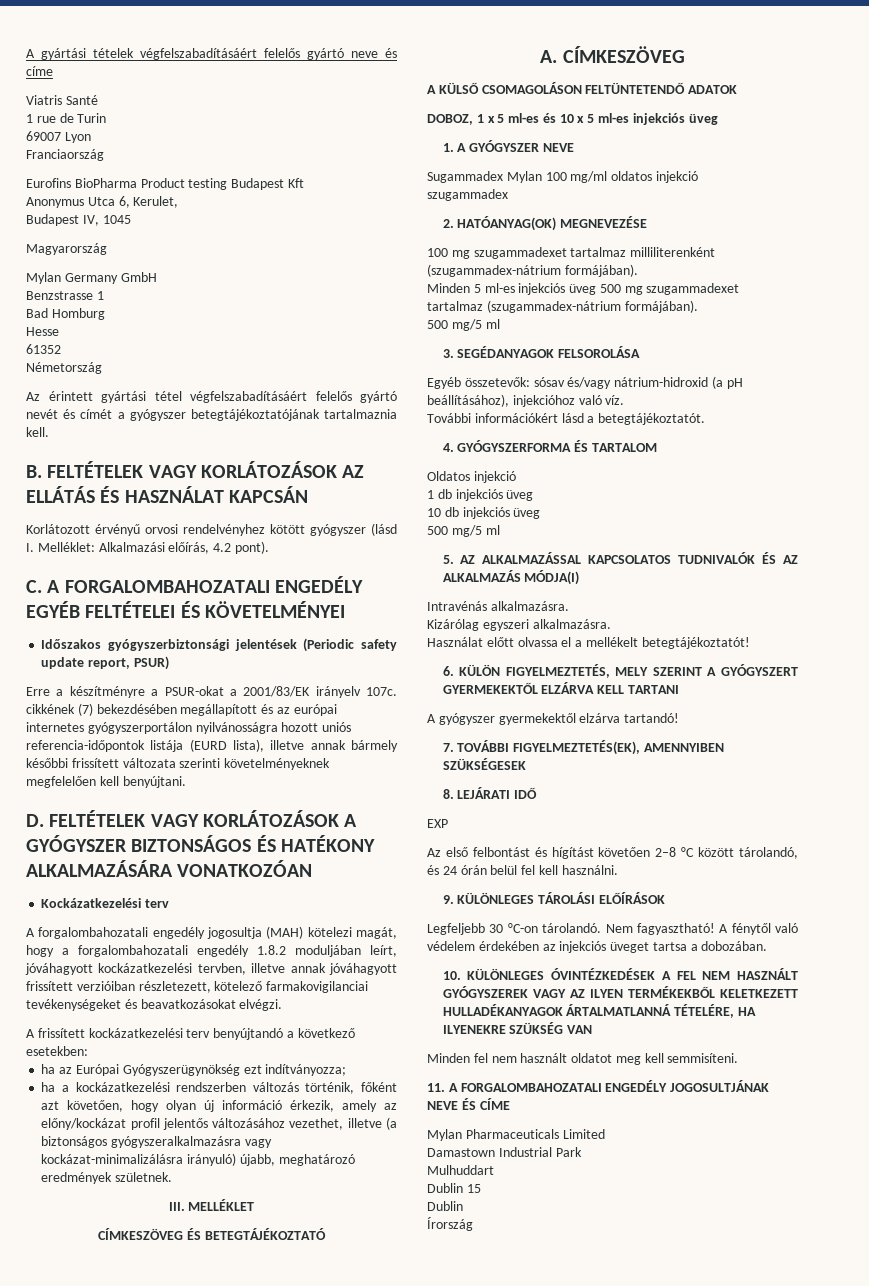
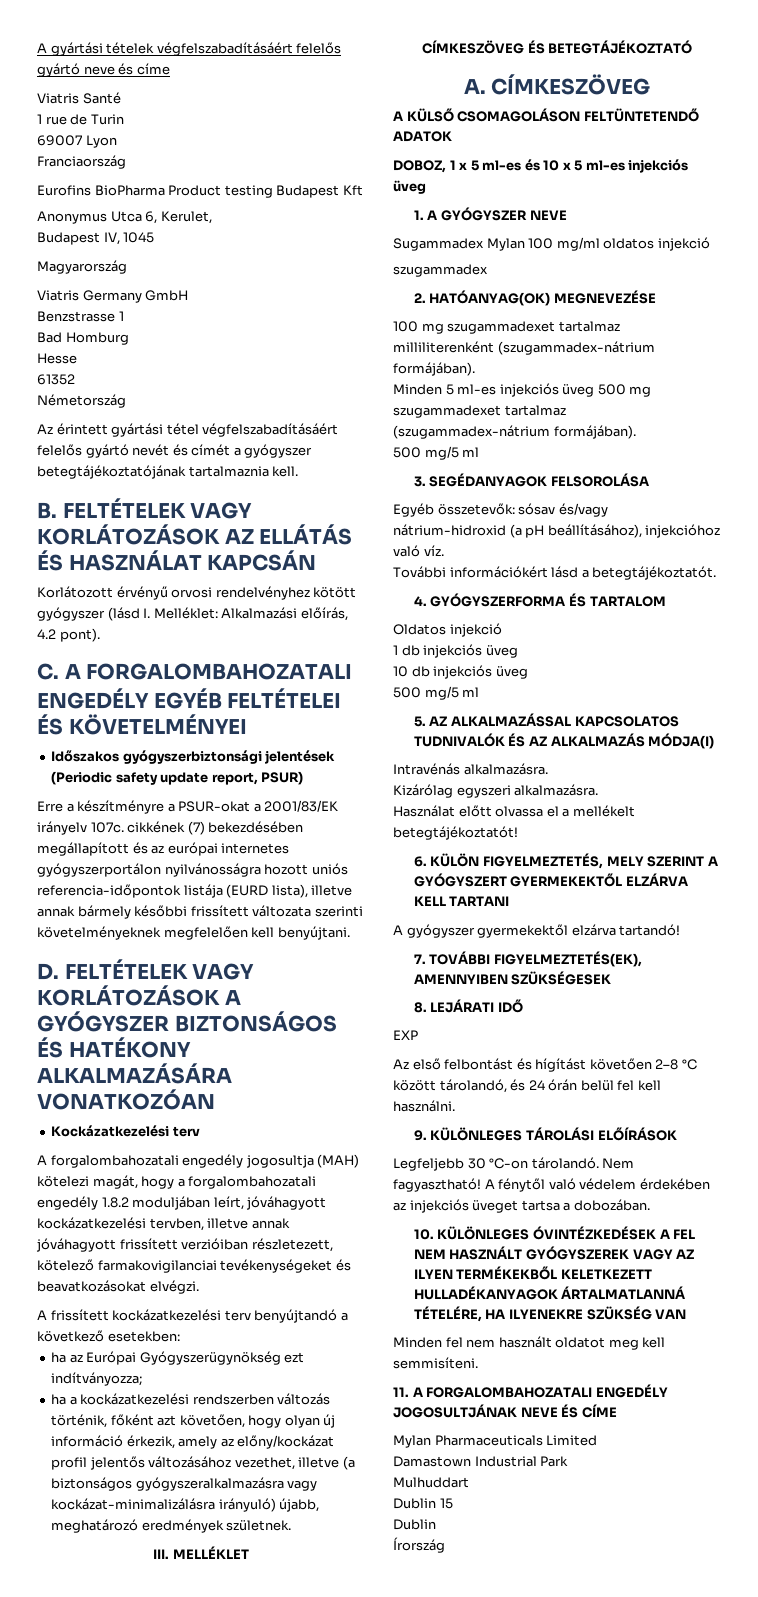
[26,272,61,284] Mylan -> [37,290,79,301] Viatris

